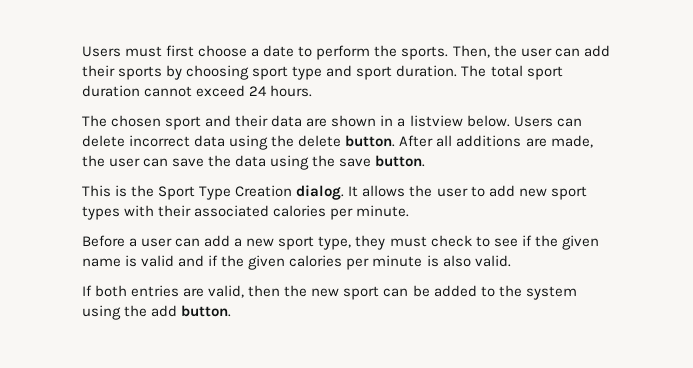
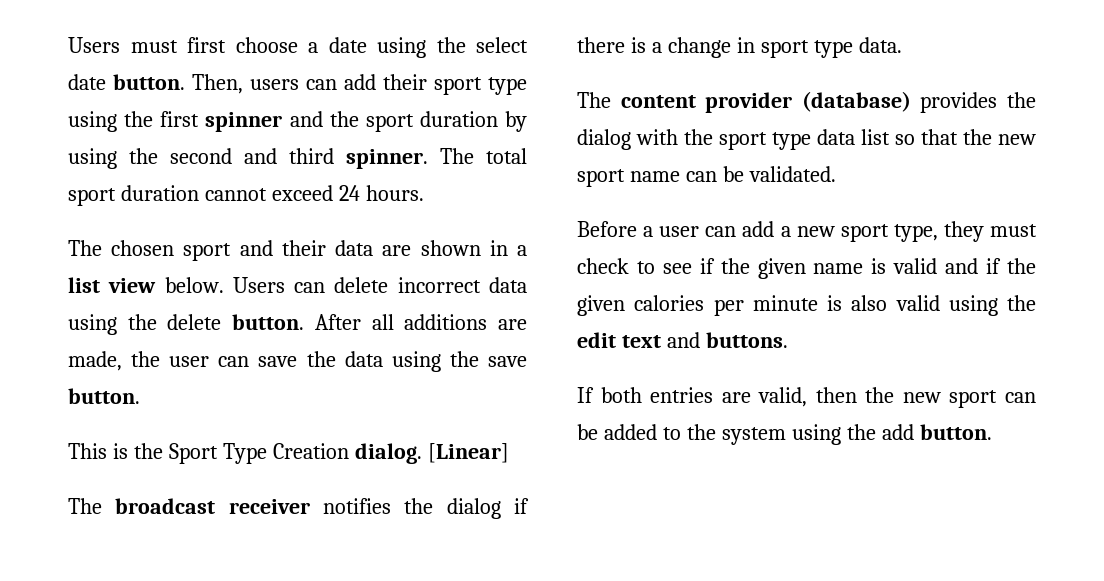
[298,45,610,60] [82,65,458,80] to perform the sports. Then, the user can add their sports by choosing sport type and sport duration. -> [377,37,528,58] [68,74,527,95] [68,111,527,132] [68,148,428,169] using the select date button. Then, users can add their sport type using the first spinner and the sport duration by using the second and third spinner.
[409,115,463,127] listview -> [68,277,157,293] list view
[348,185,587,200] [82,205,410,220] It allows the user to add new sport types with their associated calories per minute. -> [427,443,509,463] [68,498,529,519] [577,37,902,58] [577,91,1036,113] [577,129,1036,150] [577,166,836,187] [Linear] // The broadcast receiver notifies the dialog if there is a change in sport type data. // The content provider (database) provides the dialog with the sport type data list so that the new sport name can be validated.
[474,255,511,267] valid. -> [895,295,1036,316] [577,332,788,348] valid using the edit text and buttons.

